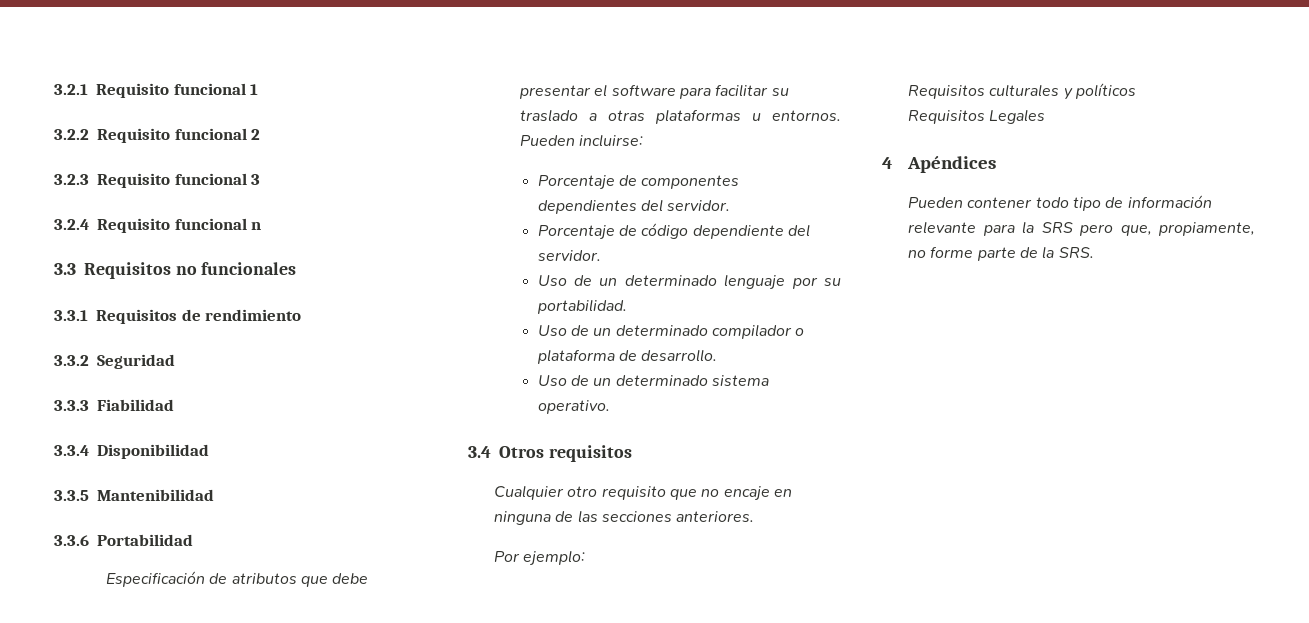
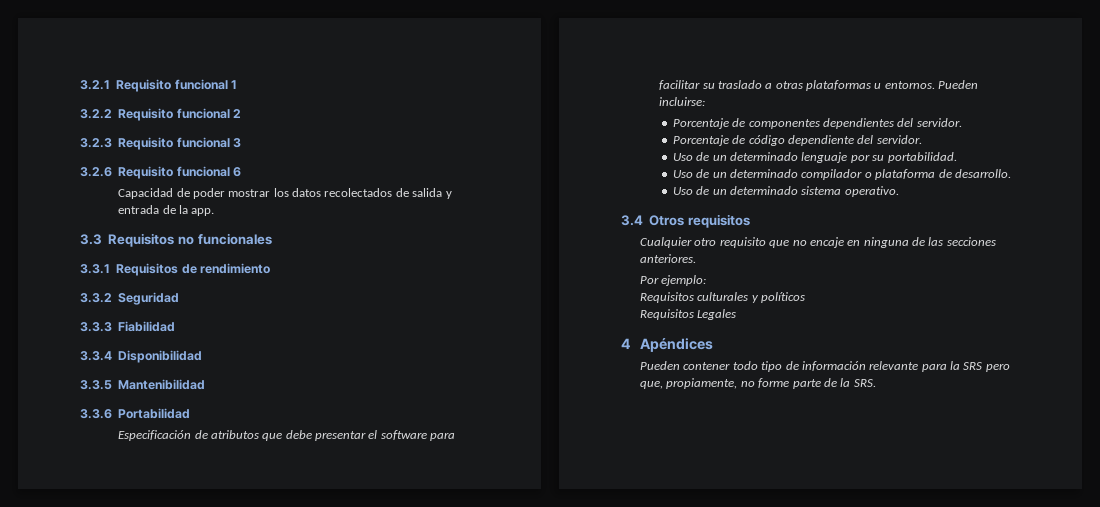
[54,218,262,233] 3.2.4 Requisito funcional n -> [80,166,241,179] [118,188,452,199] [118,205,215,216] 3.2.6 Requisito funcional 6 // Capacidad de poder mostrar los datos recolectados de salida y entrada de la app.

